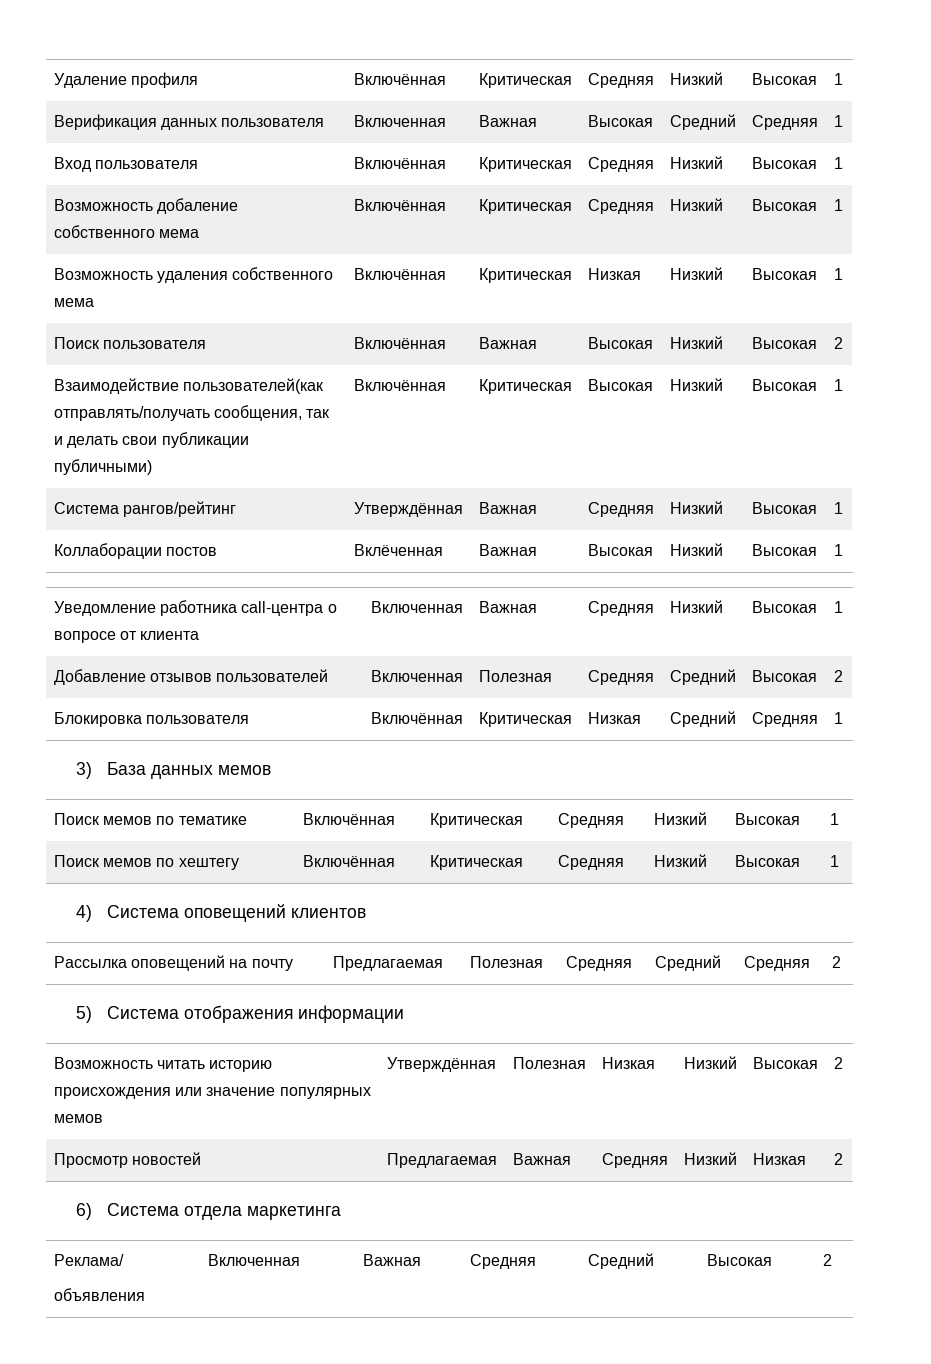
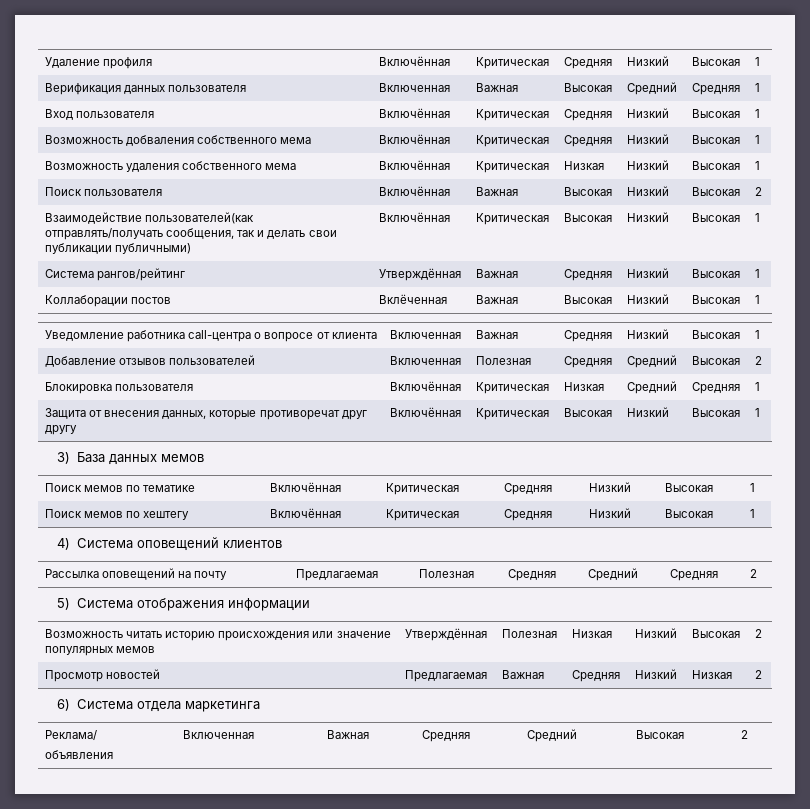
[156,198,238,214] добаление -> [126,135,195,146] добваления
(843, 718) none -> [45,408,367,420] [45,425,78,435] [390,407,462,417] [476,408,550,420] [564,408,613,417] [627,407,670,417] [692,408,741,417] [755,408,761,417] // Защита от внесения данных, которые противоречат друг другу | Включённая | Критическая | Высокая | Низкий | Высокая | 1

